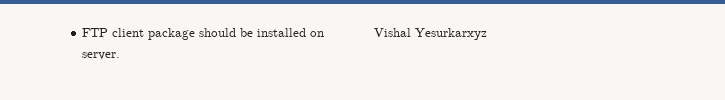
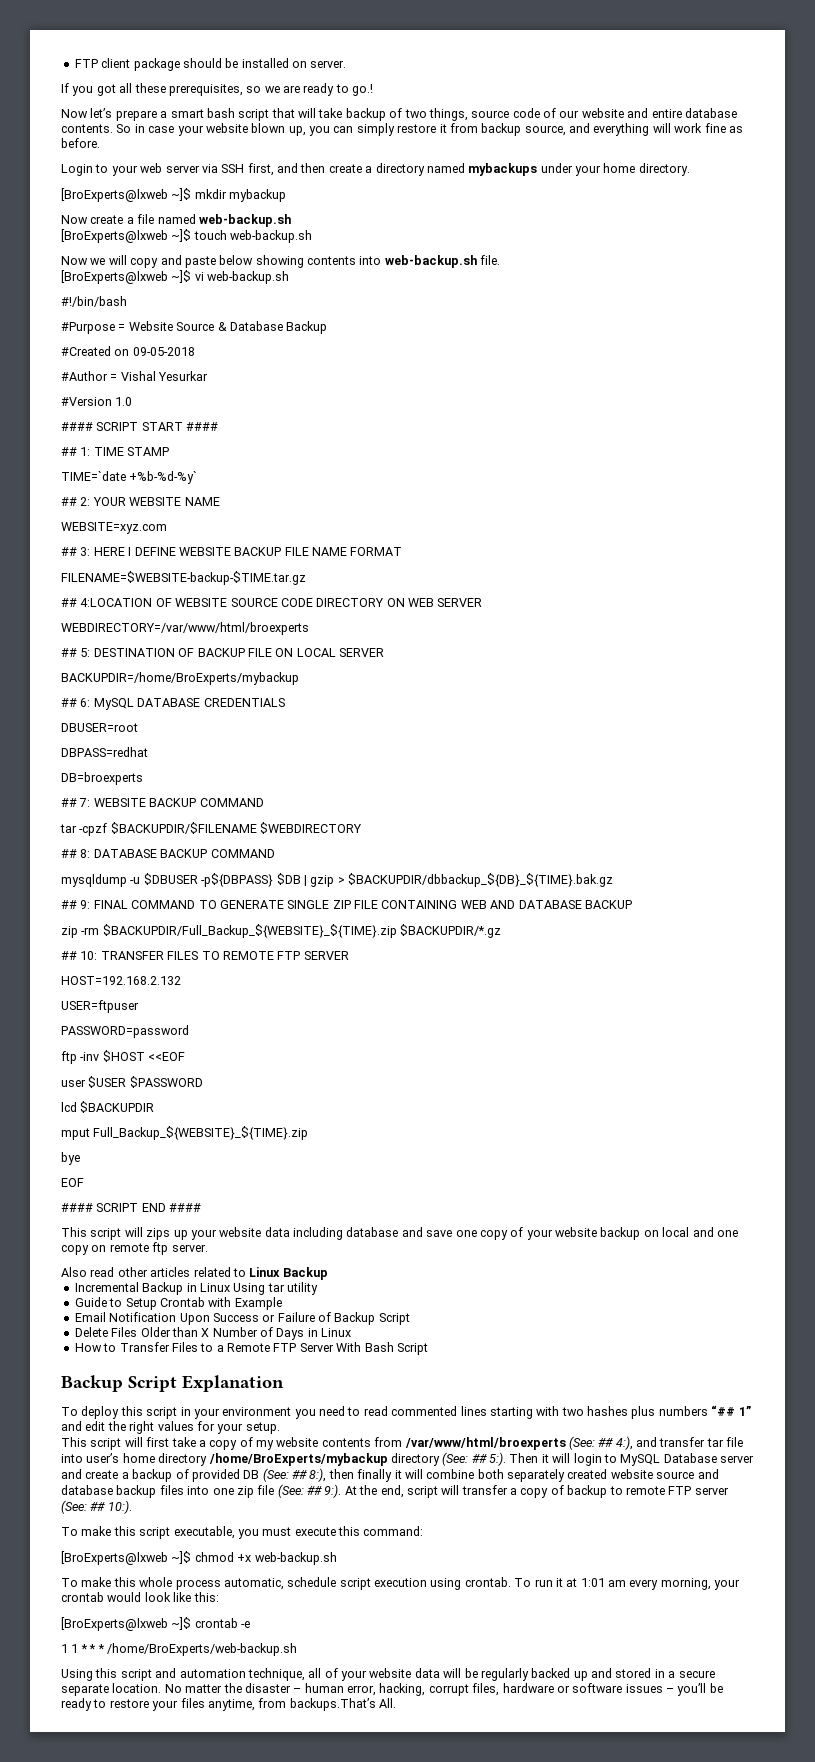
[374,28,487,40] Vishal Yesurkarxyz -> [61,83,374,96] [61,108,737,121] [61,123,743,136] [61,138,100,148] [61,163,690,176] [61,188,287,202] [61,214,291,227] [61,229,313,243] [61,255,501,268] [61,270,290,284] [61,296,127,307] [61,321,328,334] [61,346,195,356] [61,371,209,381] [61,397,133,406] [61,422,219,431] [61,447,170,456] [61,471,198,484] [61,497,220,506] [61,522,167,534] [61,547,403,556] [61,571,306,585] [61,598,483,607] [61,622,309,635] [61,648,384,657] [61,672,299,685] [61,698,285,710] [61,723,138,732] [61,747,148,757] [61,772,143,785] [61,798,264,807] [60,822,363,836] [61,849,275,858] [61,873,613,887] [61,900,632,909] [61,924,502,938] [61,951,349,960] [61,976,181,985] [61,1000,139,1013] [61,1025,189,1038] [61,1050,186,1064] [61,1076,203,1088] [61,1101,155,1113] [61,1126,309,1140] [61,1152,80,1165] [61,1178,84,1187] [61,1203,202,1212] [61,1227,738,1240] [61,1242,208,1255] [61,1267,328,1280] [74,1282,318,1295] [74,1297,282,1310] [74,1312,410,1325] [74,1327,352,1340] [74,1342,428,1355] [61,1375,284,1392] [61,1405,751,1419] [61,1421,280,1434] [61,1436,744,1450] [61,1452,754,1466] [61,1468,719,1482] [61,1484,729,1498] [61,1500,132,1514] [61,1526,424,1539] [61,1551,337,1565] [61,1577,741,1590] [61,1592,219,1602] [61,1617,251,1631] [61,1643,297,1656] [61,1668,715,1681] [61,1683,723,1696] [61,1698,396,1711] If you got all these prerequisites, so we are ready to go.! // Now let’s prepare a smart bash script that will take backup of two things, source code of our website and entire database contents. So in case your website blown up, you can simply restore it from backup source, and everything will work fine as before. // Login to your web server via SSH first, and then create a directory named mybackups under your home directory. // [BroExperts@lxweb ~]$ mkdir mybackup // Now create a file named web-backup.sh // [BroExperts@lxweb ~]$ touch web-backup.sh // Now we will copy and paste below showing contents into web-backup.sh file. // [BroExperts@lxweb ~]$ vi web-backup.sh // #!/bin/bash // #Purpose = Website Source & Database Backup // #Created on 09-05-2018 // #Author = Vishal Yesurkar // #Version 1.0 // #### SCRIPT START #### // ## 1: TIME STAMP // TIME=`date +%b-%d-%y` // ## 2: YOUR WEBSITE NAME // WEBSITE=xyz.com // ## 3: HERE I DEFINE WEBSITE BACKUP FILE NAME FORMAT // FILENAME=$WEBSITE-backup-$TIME.tar.gz // ## 4:LOCATION OF WEBSITE SOURCE CODE DIRECTORY ON WEB SERVER // WEBDIRECTORY=/var/www/html/broexperts // ## 5: DESTINATION OF BACKUP FILE ON LOCAL SERVER // BACKUPDIR=/home/BroExperts/mybackup // ## 6: MySQL DATABASE CREDENTIALS // DBUSER=root // DBPASS=redhat // DB=broexperts // ## 7: WEBSITE BACKUP COMMAND // tar -cpzf $BACKUPDIR/$FILENAME $WEBDIRECTORY // ## 8: DATABASE BACKUP COMMAND // mysqldump -u $DBUSER -p${DBPASS} $DB | gzip > $BACKUPDIR/dbbackup_${DB}_${TIME}.bak.gz // ## 9: FINAL COMMAND TO GENERATE SINGLE ZIP FILE CONTAINING WEB AND DATABASE BACKUP // zip -rm $BACKUPDIR/Full_Backup_${WEBSITE}_${TIME}.zip $BACKUPDIR/*.gz // ## 10: TRANSFER FILES TO REMOTE FTP SERVER // HOST=192.168.2.132 // USER=ftpuser // PASSWORD=password // ftp -inv $HOST <<EOF // user $USER $PASSWORD // lcd $BACKUPDIR // mput Full_Backup_${WEBSITE}_${TIME}.zip // bye // EOF // #### SCRIPT END #### // This script will zips up your website data including database and save one copy of your website backup on local and one copy on remote ftp server. // Also read other articles related to Linux Backup // Incremental Backup in Linux Using tar utility // Guide to Setup Crontab with Example // Email Notification Upon Success or Failure of Backup Script // Delete Files Older than X Number of Days in Linux // How to Transfer Files to a Remote FTP Server With Bash Script // Backup Script Explanation // To deploy this script in your environment you need to read commented lines starting with two hashes plus numbers “## 1” and edit the right values for your setup. // This script will first take a copy of my website contents from /var/www/html/broexperts (See: ## 4:), and transfer tar file into user’s home directory /home/BroExperts/mybackup directory (See: ## 5:). Then it will login to MySQL Database server and create a backup of provided DB (See: ## 8:), then finally it will combine both separately created website source and database backup files into one zip file (See: ## 9:). At the end, script will transfer a copy of backup to remote FTP server (See: ## 10:). // To make this script executable, you must execute this command: // [BroExperts@lxweb ~]$ chmod +x web-backup.sh // To make this whole process automatic, schedule script execution using crontab. To run it at 1:01 am every morning, your crontab would look like this: // [BroExperts@lxweb ~]$ crontab -e // 1 1 * * * /home/BroExperts/web-backup.sh // Using this script and automation technique, all of your website data will be regularly backed up and stored in a secure separate location. No matter the disaster – human error, hacking, corrupt files, hardware or software issues – you’ll be ready to restore your files anytime, from backups.That’s All.

